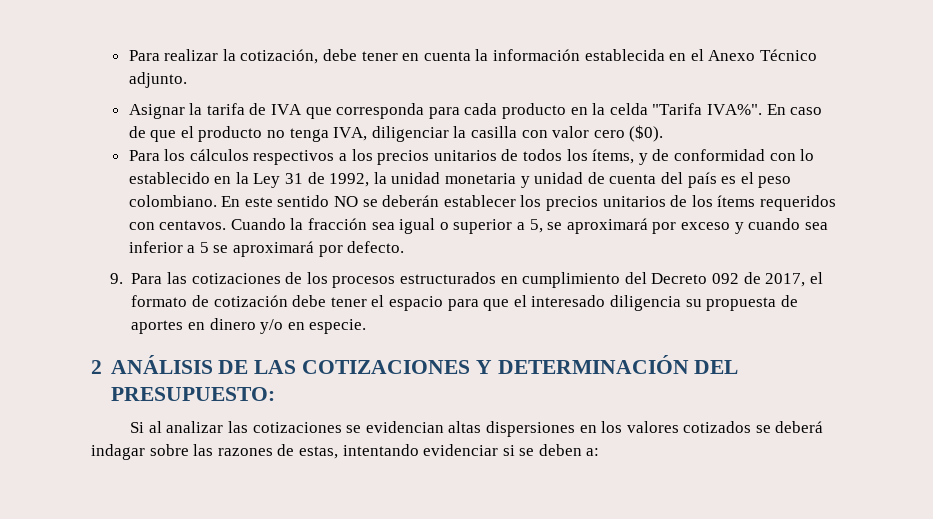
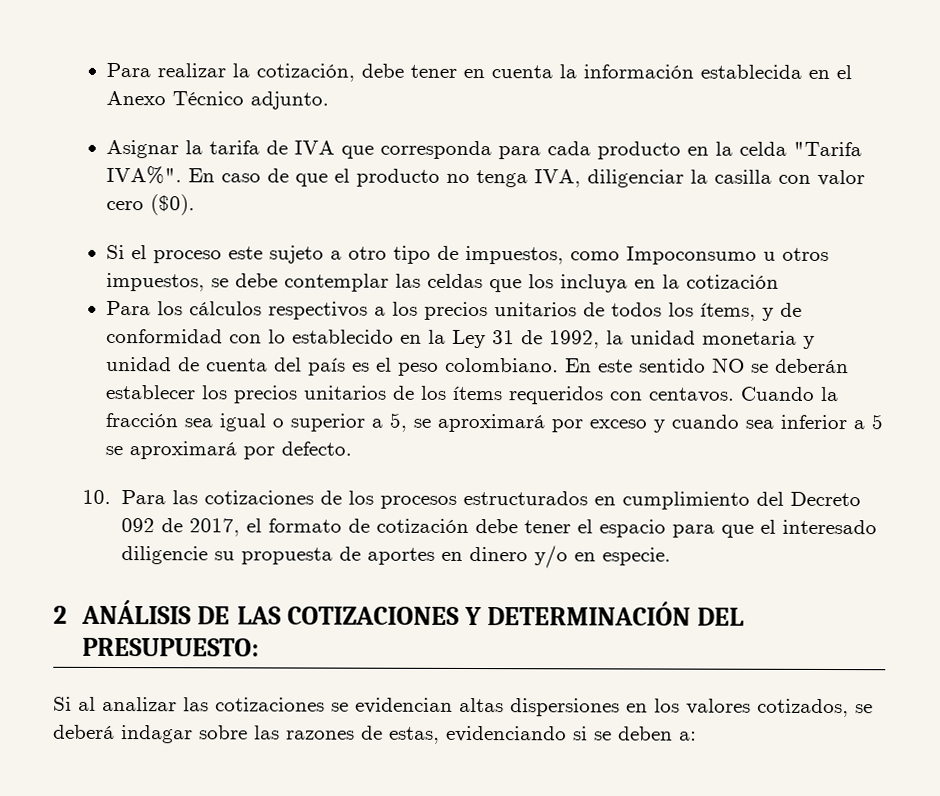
(664, 133) none -> [106,244,830,265] [106,272,780,293] // Si el proceso este sujeto a otro tipo de impuestos, como Impoconsumo u otros impuestos, se debe contemplar las celdas que los incluya en la cotización
[109,273,123,284] 9. -> [82,489,112,504] 10.
[609,295,681,311] diligencia -> [120,546,208,565] diligencie
[683,421,752,433] cotizados -> [757,698,849,718] cotizados,
[342,444,499,456] intentando evidenciar -> [446,725,567,743] evidenciando

